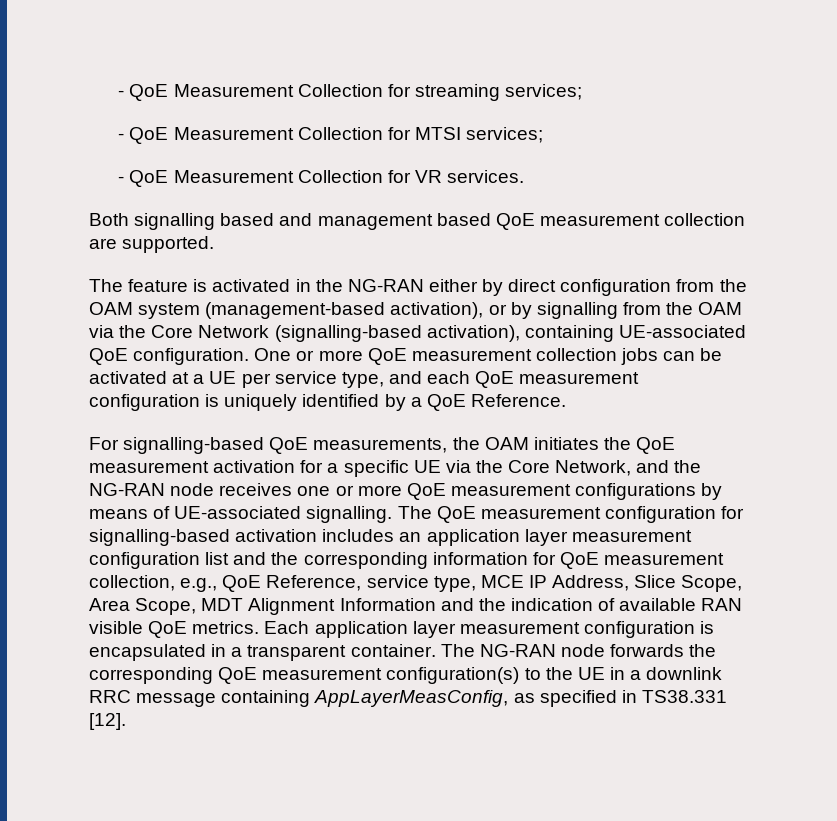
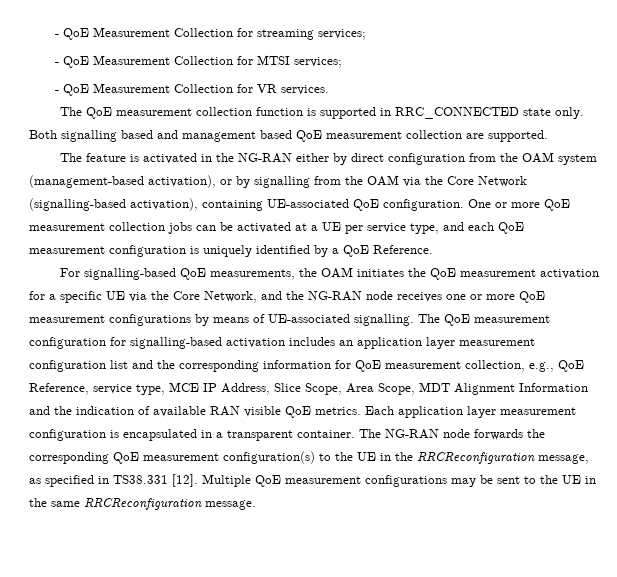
(525, 176) none -> [60,107,585,119] The QoE measurement collection function is supported in RRC_CONNECTED state only.
[630,667,723,680] [89,690,509,707] a downlink RRC message containing AppLayerMeasConfig, -> [395,452,589,464] the RRCReconfiguration message,
(126, 721) none -> [202,474,596,487] [29,498,256,510] Multiple QoE measurement configurations may be sent to the UE in the same RRCReconfiguration message.

